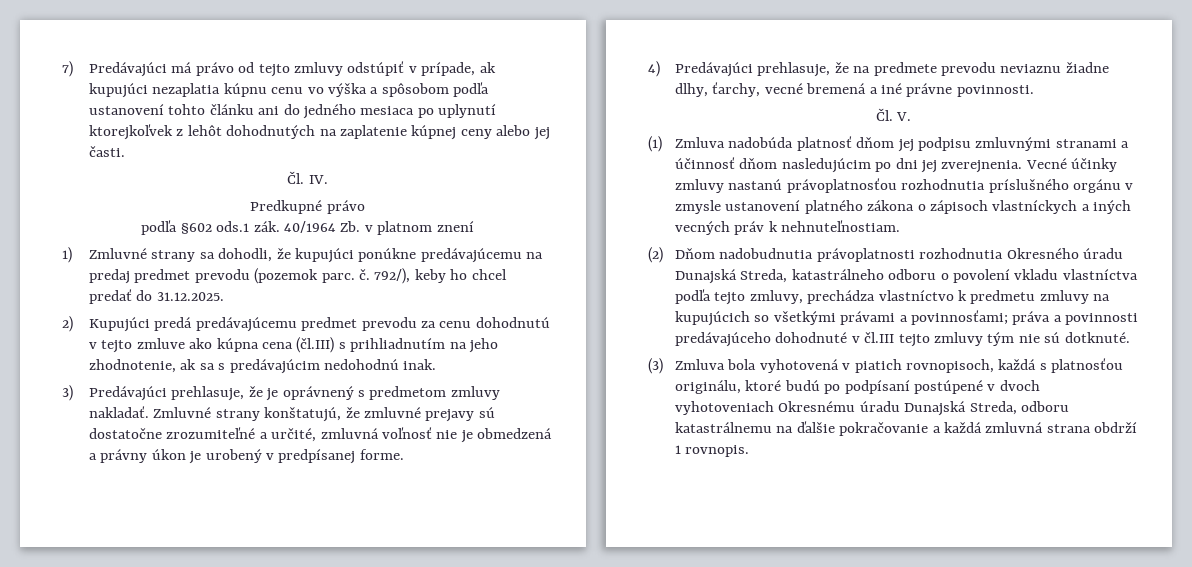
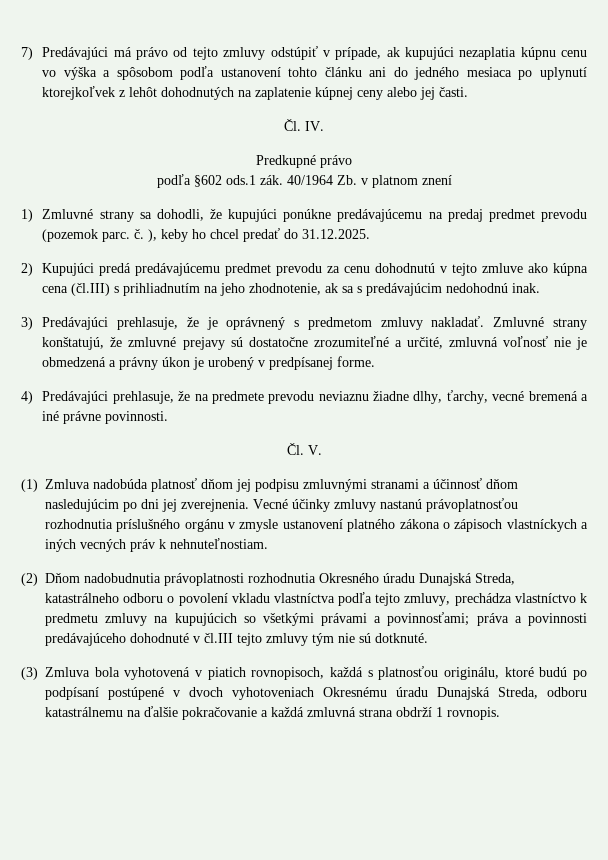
[374,268,411,284] 792/), -> [148,229,158,242] ),

